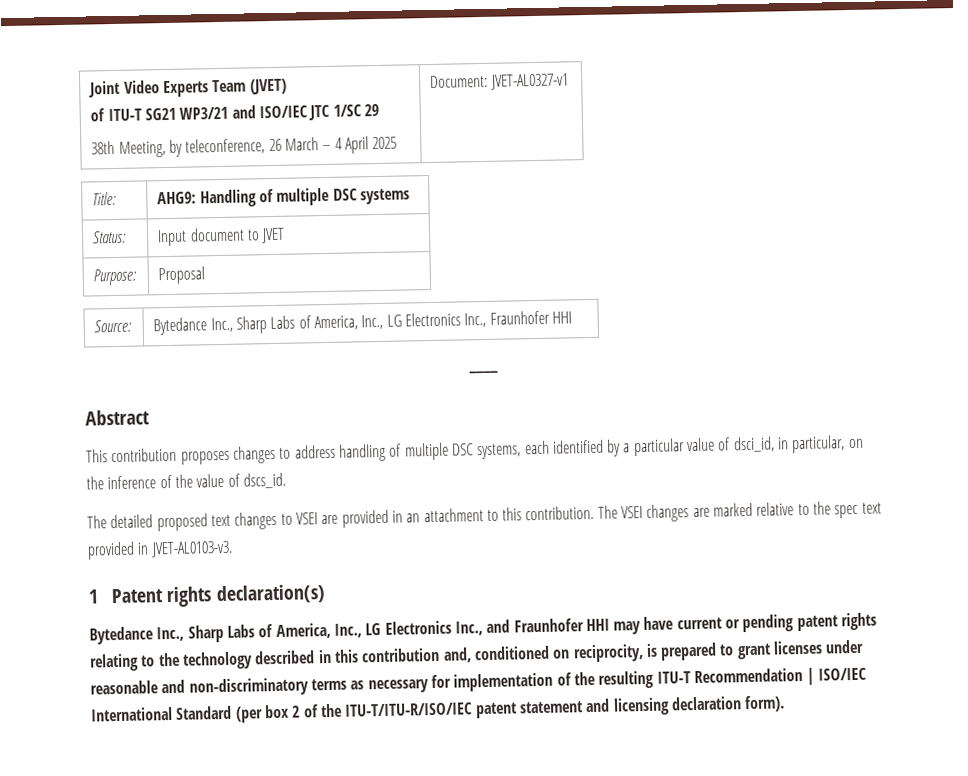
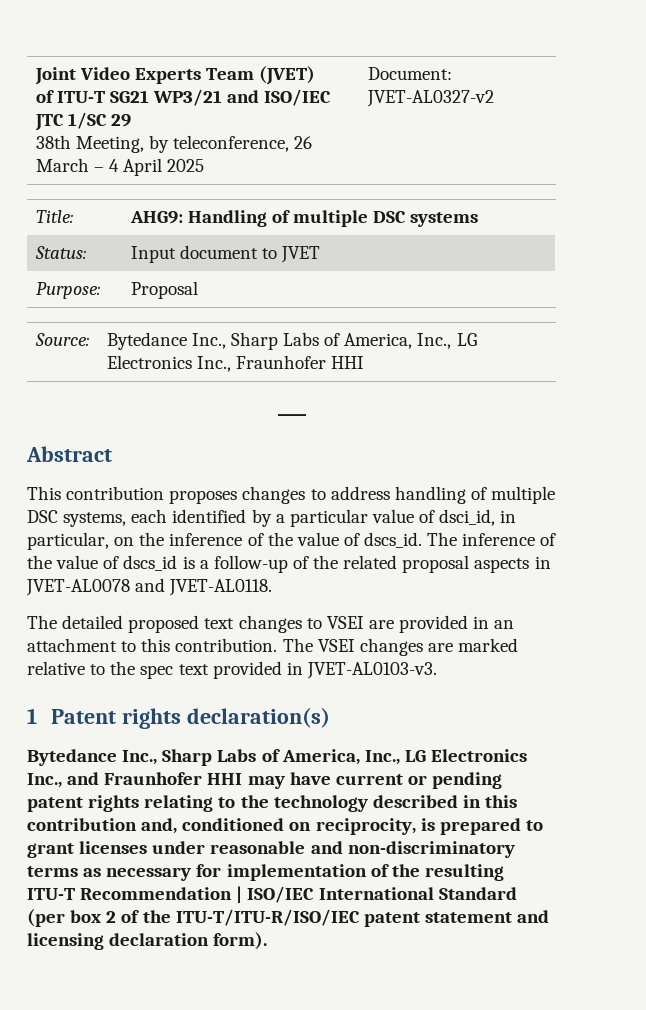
[490,73,569,90] JVET-AL0327-v1 -> [366,90,494,107] JVET-AL0327-v2
(286, 480) none -> [427,532,557,546] [27,555,551,573] [26,578,273,596] The inference of the value of dscs_id is a follow-up of the related proposal aspects in JVET-AL0078 and JVET-AL0118.

